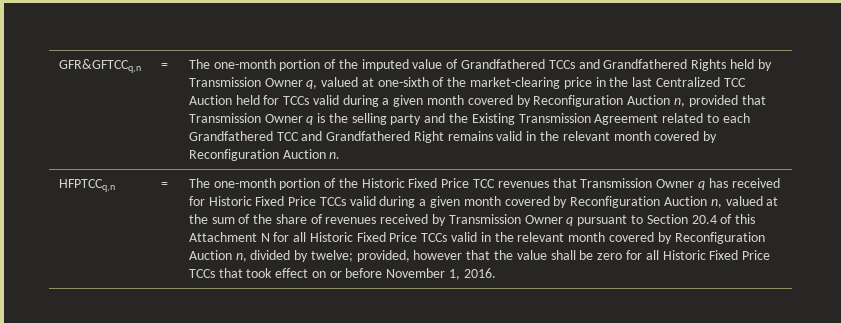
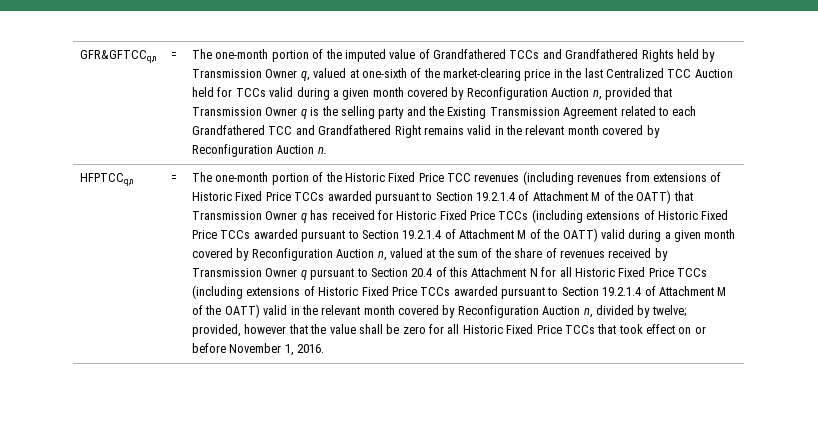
(549, 184) none -> [522,171,722,185] [192,190,672,204] (including revenues from extensions of Historic Fixed Price TCCs awarded pursuant to Section 19.2.1.4 of Attachment M of the OATT)
(346, 201) none -> [531,209,729,223] [192,228,598,242] (including extensions of Historic Fixed Price TCCs awarded pursuant to Section 19.2.1.4 of Attachment M of the OATT)
(448, 237) none -> [192,285,727,299] [192,304,260,318] (including extensions of Historic Fixed Price TCCs awarded pursuant to Section 19.2.1.4 of Attachment M of the OATT)

